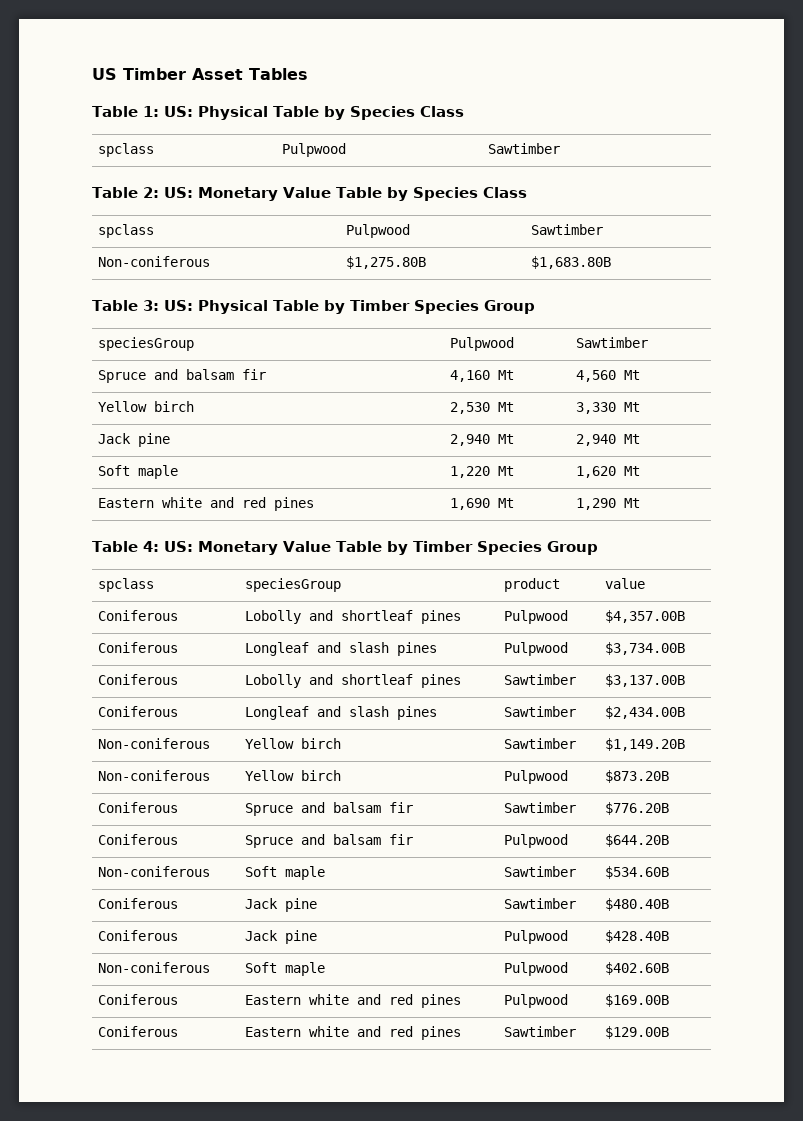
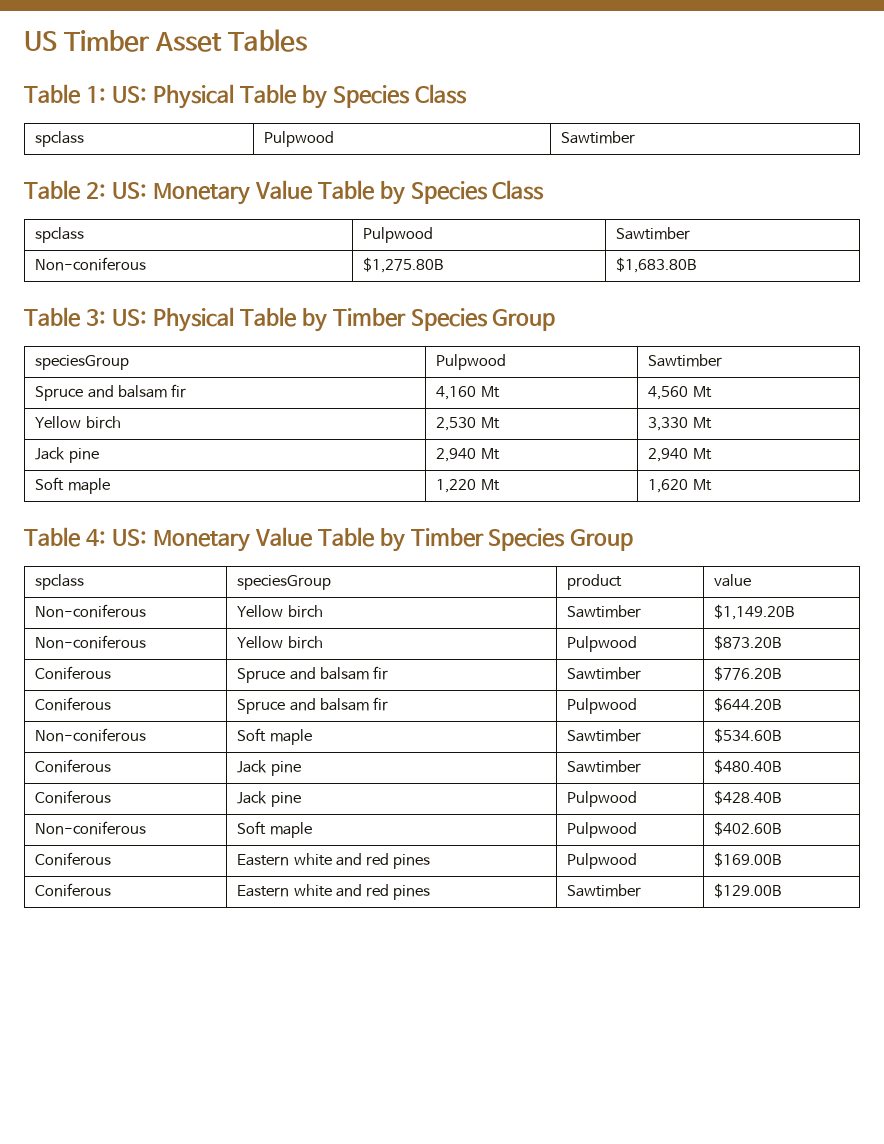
[98,497,315,511] [450,498,515,510] [576,498,641,510] // Eastern white and red pines | 1,690 Mt | 1,290 Mt -> (712, 485) none
[98,610,179,621] [245,610,462,624] [504,610,569,624] [605,610,686,623] [98,642,179,653] [245,642,438,656] [504,642,569,656] [605,642,686,655] [98,674,179,685] [245,674,462,688] [504,674,577,685] [605,674,686,687] [98,706,179,717] [245,706,438,720] [504,706,577,717] [605,706,686,719] // Coniferous | Lobolly and shortleaf pines | Pulpwood | $4,357.00B // Coniferous | Longleaf and slash pines | Pulpwood | $3,734.00B // Coniferous | Lobolly and shortleaf pines | Sawtimber | $3,137.00B // Coniferous | Longleaf and slash pines | Sawtimber | $2,434.00B -> (752, 580) none

